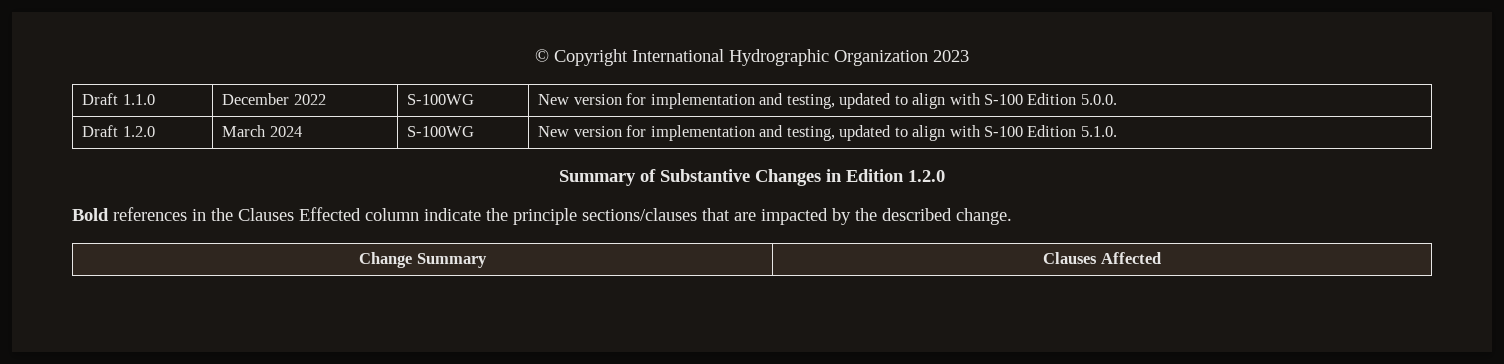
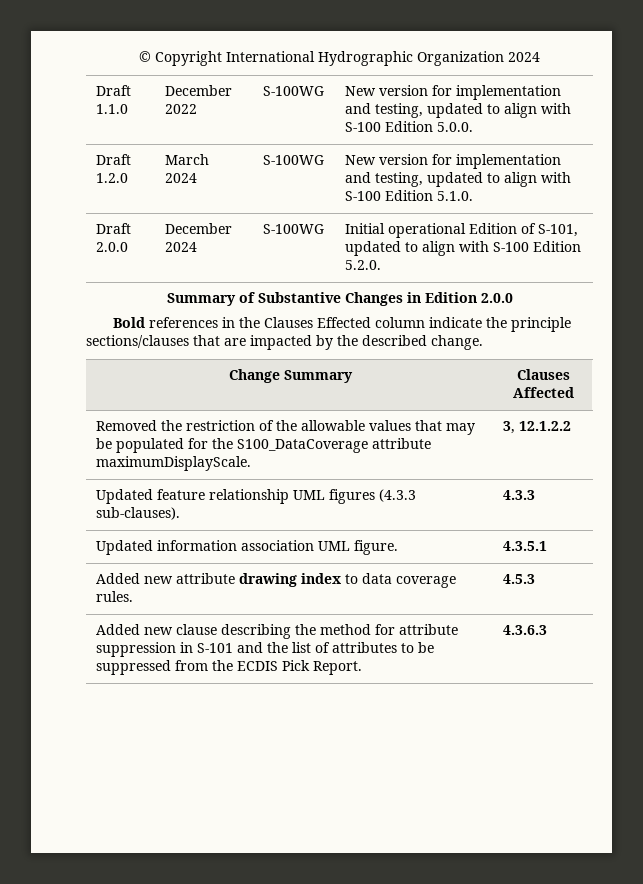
[933,50,969,62] 2023 -> [508,52,540,62] 2024
(1117, 131) none -> [96,223,132,234] [96,242,129,252] [165,223,233,234] [165,242,198,252] [263,224,325,234] [345,223,579,238] [345,241,582,256] [345,260,382,270] // Draft 2.0.0 | December 2024 | S-100WG | Initial operational Edition of S-101, updated to align with S-100 Edition 5.2.0.
[908,170,945,182] 1.2.0 -> [480,293,513,303] 2.0.0
(1161, 258) none -> [96,420,476,435] [96,438,432,453] [96,456,252,471] [503,421,572,434] [96,489,417,504] [96,507,181,520] [503,490,536,500] [96,540,399,555] [503,541,548,551] [96,573,457,588] [96,591,134,602] [503,574,536,584] [96,624,459,639] [96,642,435,657] [96,660,363,675] [503,625,548,635] // Removed the restriction of the allowable values that may be populated for the S100_DataCoverage attribute maximumDisplayScale. | 3, 12.1.2.2 // Updated feature relationship UML figures (4.3.3 sub-clauses). | 4.3.3 // Updated information association UML figure. | 4.3.5.1 // Added new attribute drawing index to data coverage rules. | 4.5.3 // Added new clause describing the method for attribute suppression in S-101 and the list of attributes to be suppressed from the ECDIS Pick Report. | 4.3.6.3

